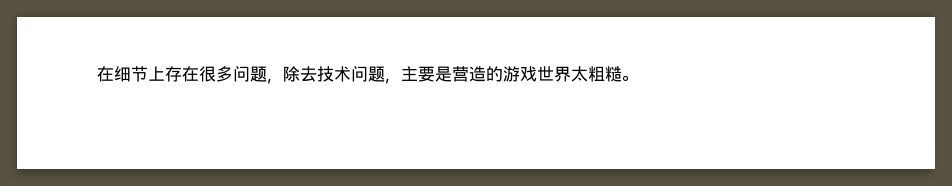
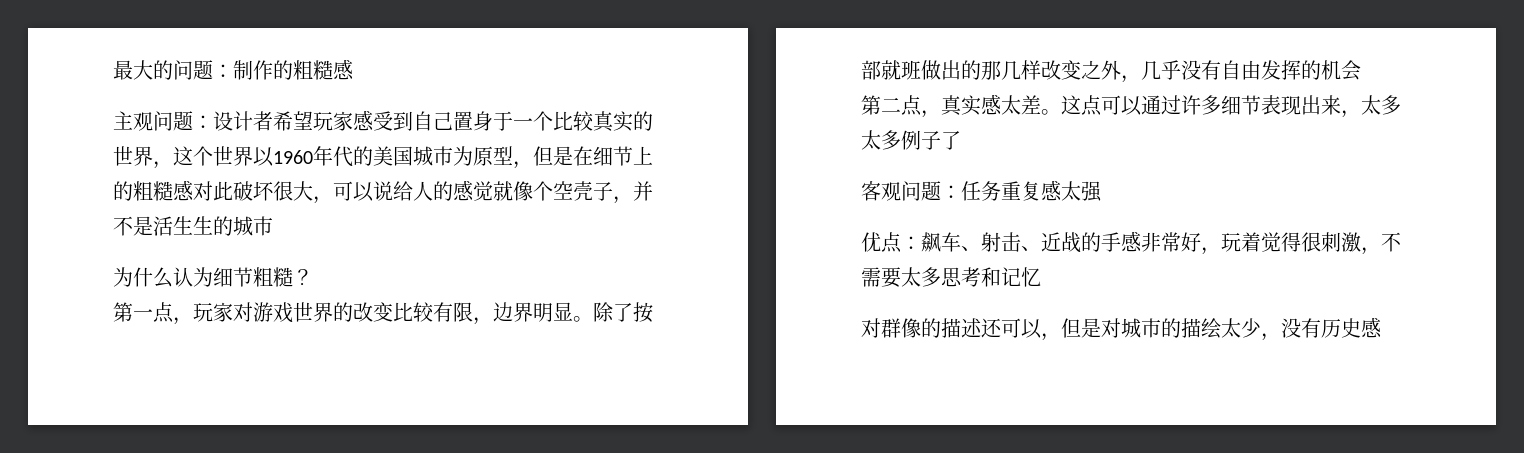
[97,66,638,84] 在细节上存在很多问题，除去技术问题，主要是营造的游戏世界太粗糙。 -> [113,59,354,80] [113,110,653,132] [113,146,653,169] [113,180,653,204] [113,216,273,236] [113,267,313,288] [113,302,653,325] [861,60,1361,83] [861,94,1401,118] [861,130,961,150] [861,180,1102,202] [861,231,1401,255] [861,267,1041,288] [861,317,1382,341] 最大的问题：制作的粗糙感 // 主观问题：设计者希望玩家感受到自己置身于一个比较真实的世界，这个世界以1960年代的美国城市为原型，但是在细节上的粗糙感对此破坏很大，可以说给人的感觉就像个空壳子，并不是活生生的城市 // 为什么认为细节粗糙？ // 第一点，玩家对游戏世界的改变比较有限，边界明显。除了按部就班做出的那几样改变之外，几乎没有自由发挥的机会 // 第二点，真实感太差。这点可以通过许多细节表现出来，太多太多例子了 // 客观问题：任务重复感太强 // 优点：飙车、射击、近战的手感非常好，玩着觉得很刺激，不需要太多思考和记忆 // 对群像的描述还可以，但是对城市的描绘太少，没有历史感

